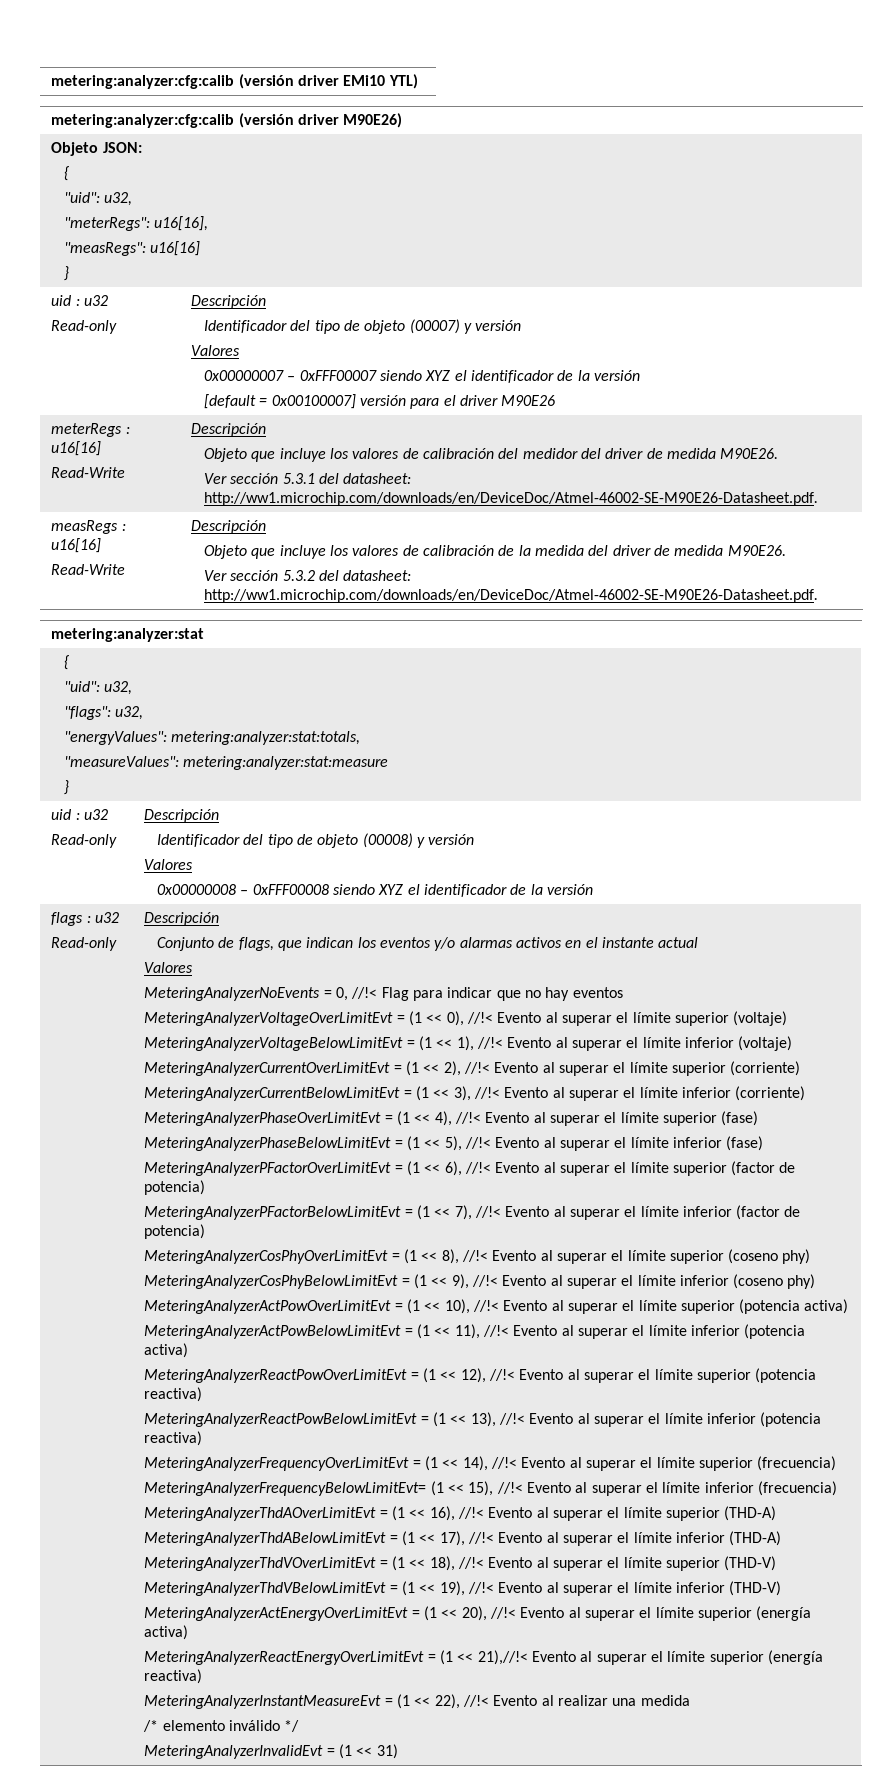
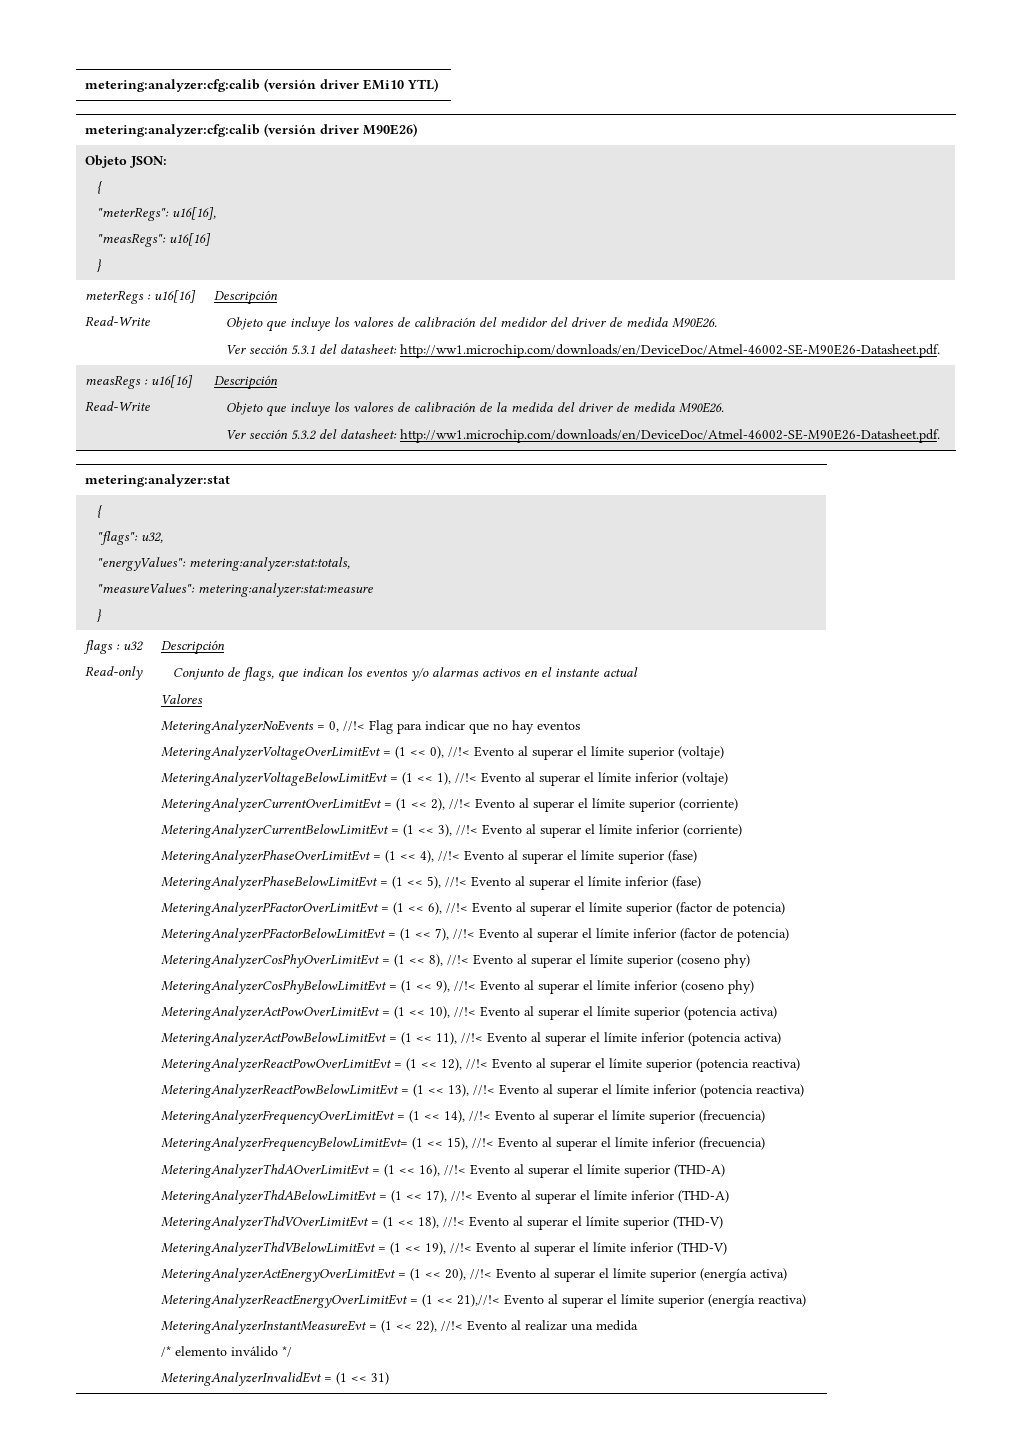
[64,192,133,206] // "uid": u32, -> (104, 188) none
[51,295,108,306] [51,320,118,334] [191,295,267,309] [204,319,522,334] [191,345,241,356] [204,370,641,383] [204,394,556,409] // uid : u32 // Read-only | Descripción // Identificador del tipo de objeto (00007) y versión // Valores // 0x00000007 – 0xFFF00007 siendo XYZ el identificador de la versión // [default = 0x00100007] versión para el driver M90E26 -> (102, 266) none
[64,681,133,695] // "uid": u32, -> (104, 512) none
[51,809,108,820] [51,834,118,848] [144,809,220,823] [157,833,475,848] [144,859,194,870] [157,884,594,897] // uid : u32 // Read-only | Descripción // Identificador del tipo de objeto (00008) y versión // Valores // 0x00000008 – 0xFFF00008 siendo XYZ el identificador de la versión -> (102, 616) none

